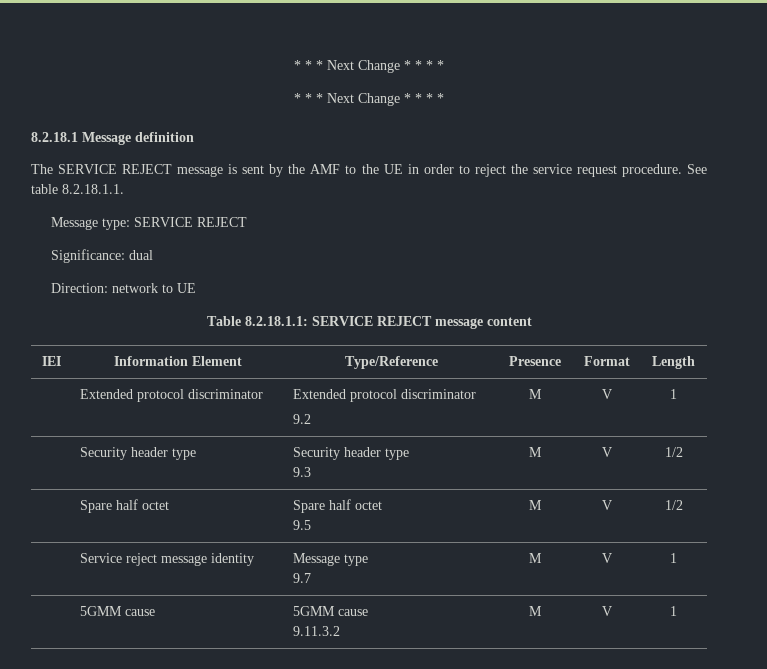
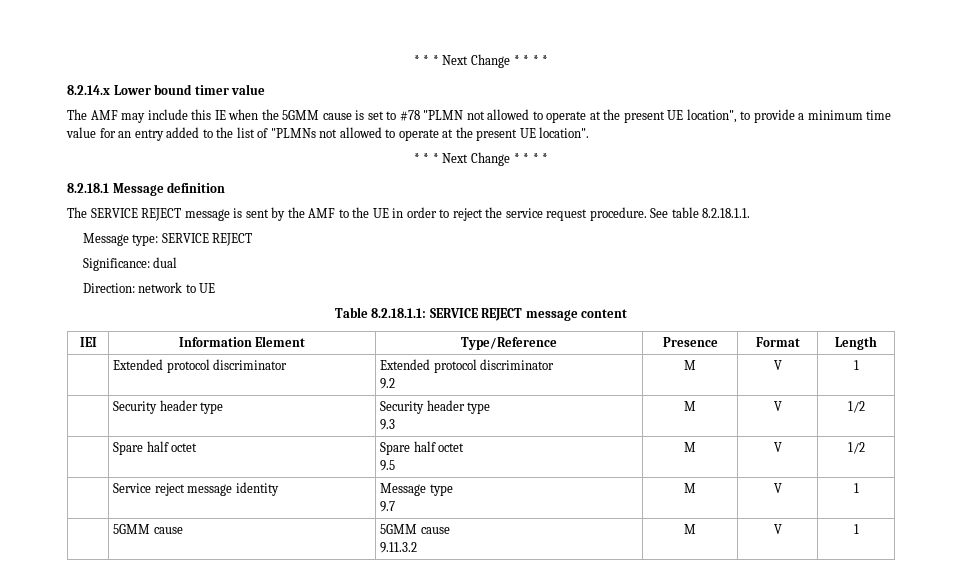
[294,60,444,73] * * * Next Change * * * * -> [413,54,549,68] [67,84,266,95] [67,109,892,123] [66,127,590,141] * * * Next Change * * * * // 8.2.14.x Lower bound timer value // The AMF may include this IE when the 5GMM cause is set to #78 "PLMN not allowed to operate at the present UE location", to provide a minimum time value for an entry added to the list of "PLMNs not allowed to operate at the present UE location".

